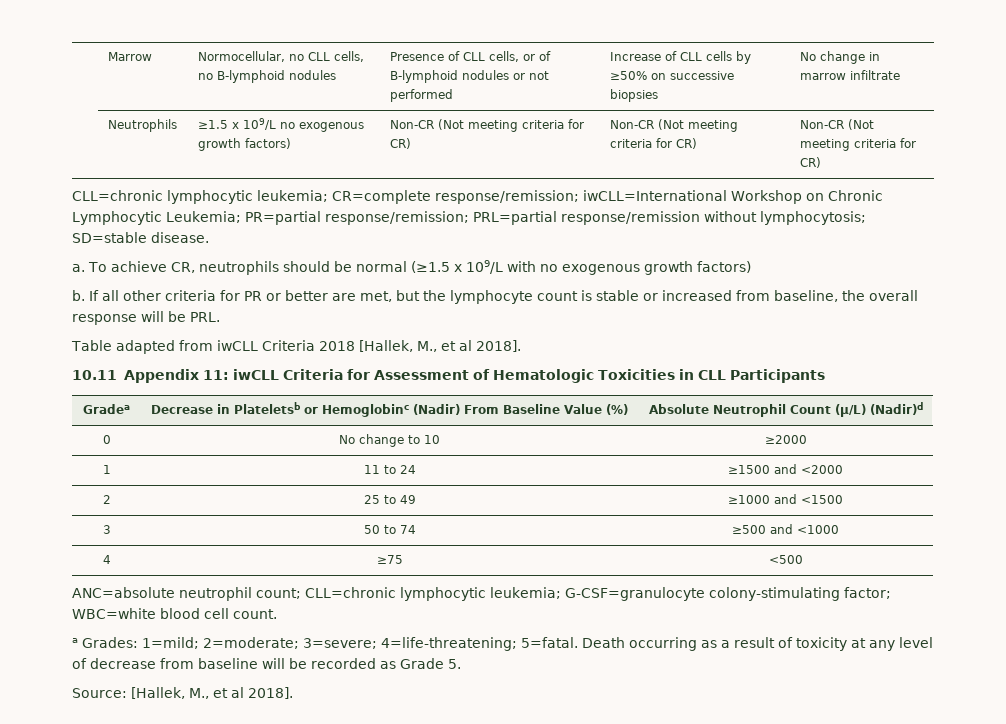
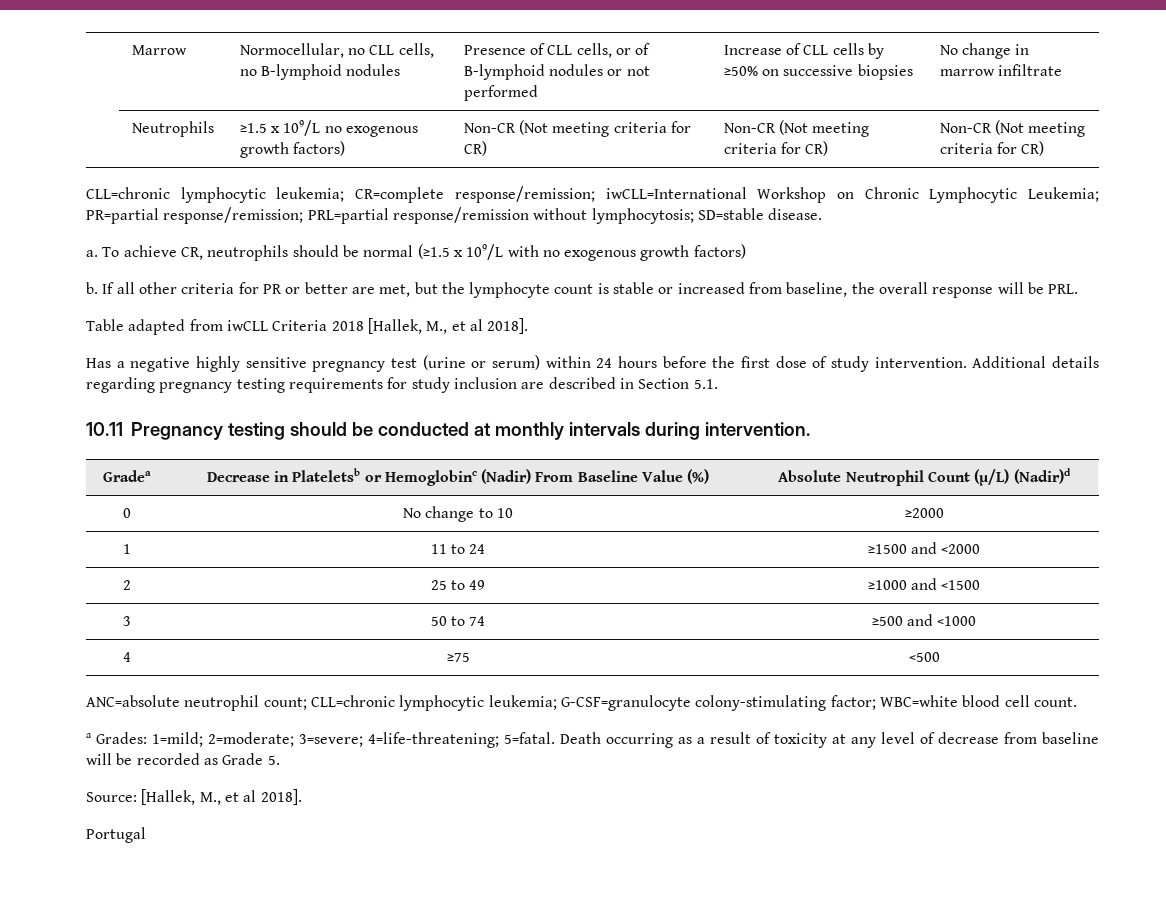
[72,369,825,383] 10.11 Appendix 11: iwCLL Criteria for Assessment of Hematologic Toxicities in CLL Participants -> [86,355,1099,372] [86,377,718,393] [86,422,810,440] Has a negative highly sensitive pregnancy test (urine or serum) within 24 hours before the first dose of study intervention. Additional details regarding pregnancy testing requirements for study inclusion are described in Section 5.1. // 10.11 Pregnancy testing should be conducted at monthly intervals during intervention.
(293, 693) none -> [86,827,146,843] // Portugal

